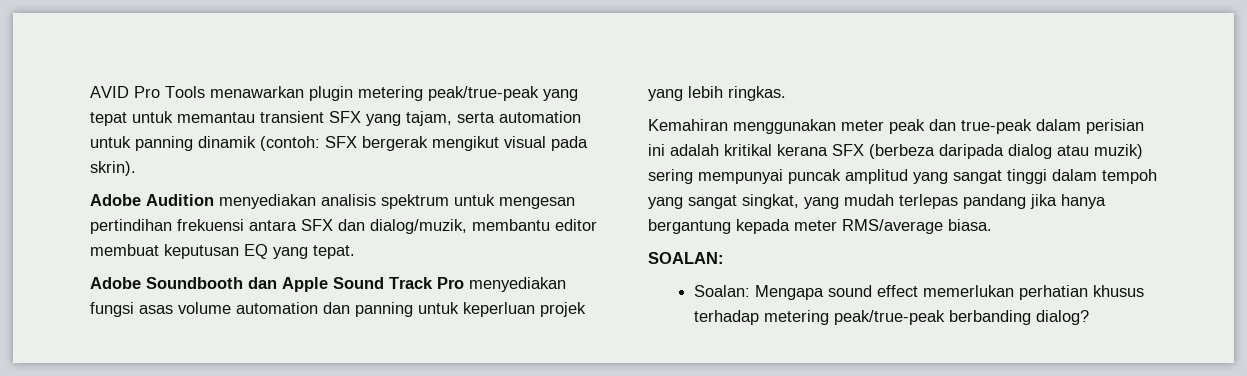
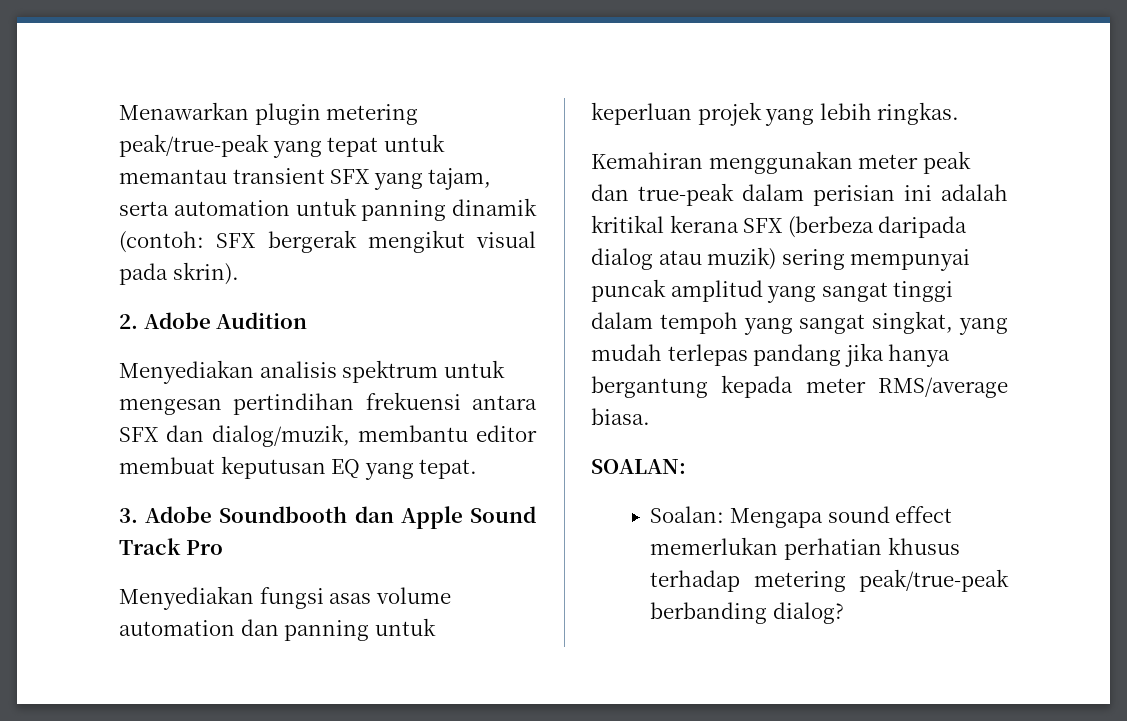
[90,86,304,98] AVID Pro Tools menawarkan -> [119,102,249,120] Menawarkan
(136, 168) none -> [119,314,138,329] 2.
[219,194,316,209] menyediakan -> [119,360,254,384] // Menyediakan
(355, 252) none -> [119,508,138,523] 3.
[469,277,566,292] menyediakan -> [119,586,254,610] // Menyediakan

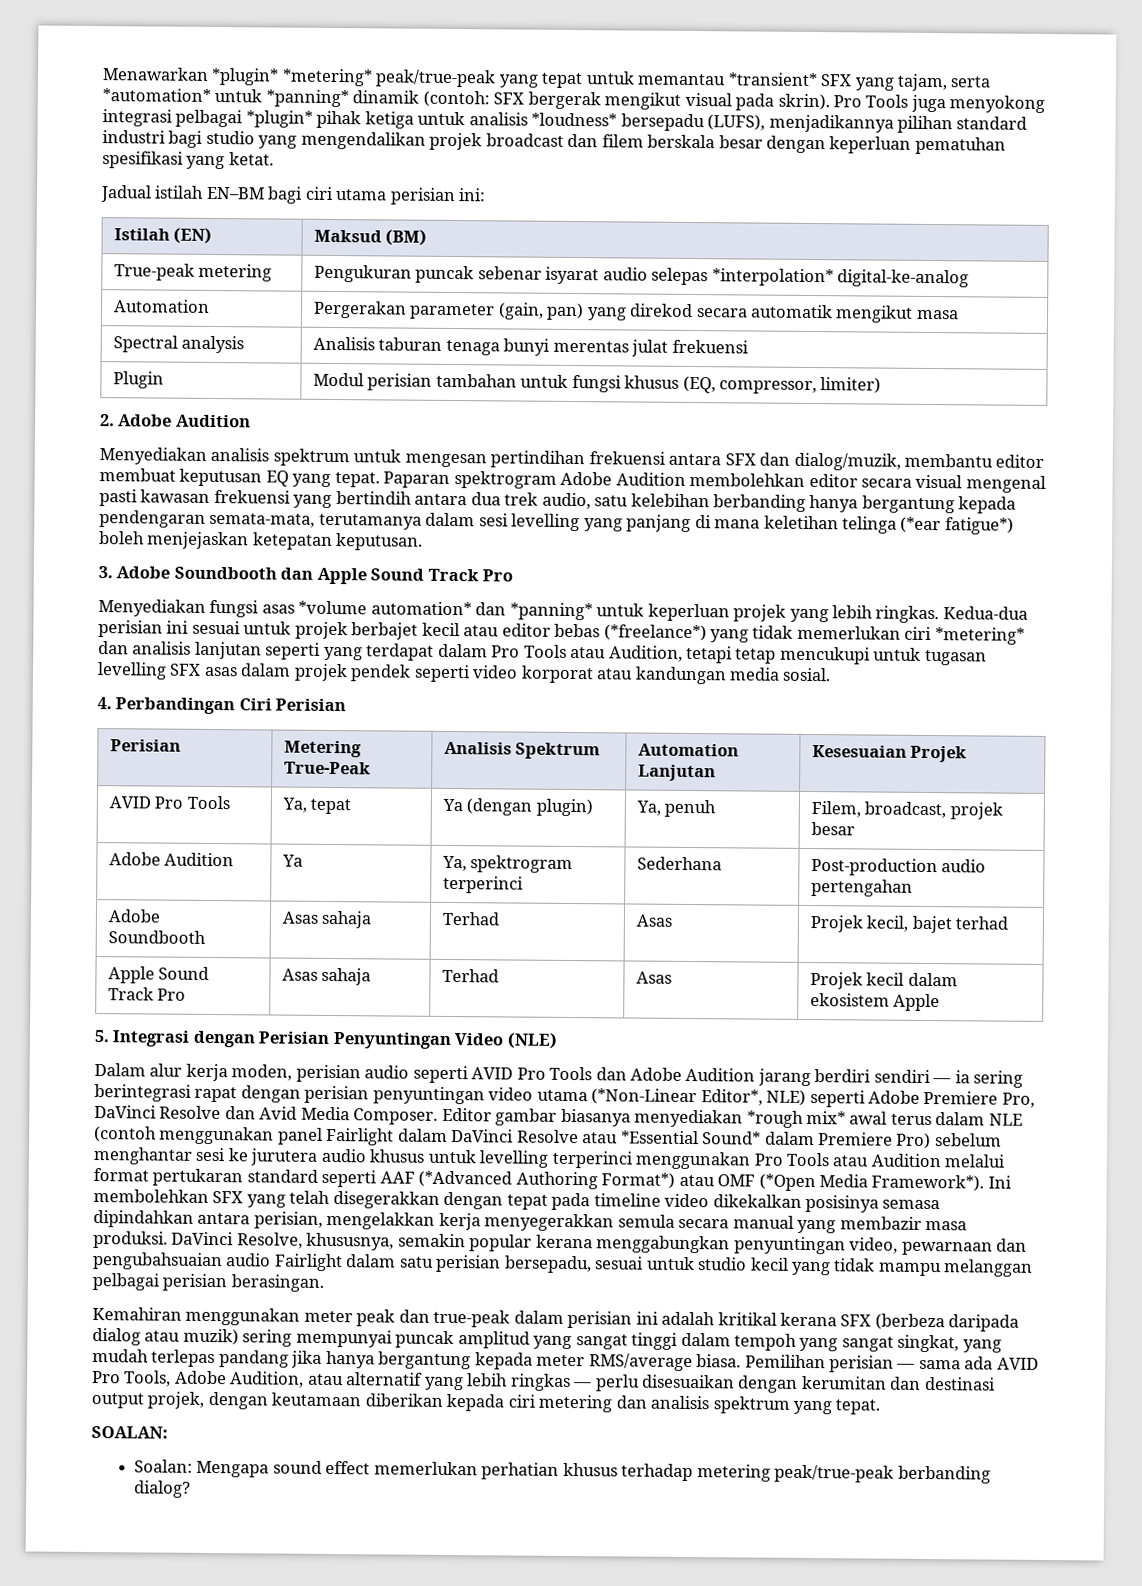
[254,103,419,125] plugin metering -> [211,67,373,87] *plugin* *metering*
[232,168,325,184] transient -> [727,72,818,87] *transient*
[173,198,447,221] automation untuk panning -> [102,88,349,108] *automation* untuk *panning*
(239, 273) none -> [833,94,1046,113] [102,109,1028,134] [102,130,1006,155] [102,151,274,170] [100,185,487,206] [113,227,213,244] [313,229,428,246] [113,263,273,282] [313,264,969,288] [113,299,210,313] [312,300,959,323] [112,335,245,354] [312,336,749,357] [112,371,164,389] [312,372,882,395] Pro Tools juga menyokong integrasi pelbagai *plugin* pihak ketiga untuk analisis *loudness* bersepadu (LUFS), menjadikannya pilihan standard industri bagi studio yang mengendalikan projek broadcast dan filem berskala besar dengan keperluan pematuhan spesifikasi yang ketat. // Jadual istilah EN–BM bagi ciri utama perisian ini: // Istilah (EN) | Maksud (BM) // True-peak metering | Pengukuran puncak sebenar isyarat audio selepas *interpolation* digital-ke-analog // Automation | Pergerakan parameter (gain, pan) yang direkod secara automatik mengikut masa // Spectral analysis | Analisis taburan tenaga bunyi merentas julat frekuensi // Plugin | Modul perisian tambahan untuk fungsi khusus (EQ, compressor, limiter)
(478, 469) none -> [383,471,1046,493] [99,489,1017,514] [99,510,1014,535] [99,531,424,551] Paparan spektrogram Adobe Audition membolehkan editor secara visual mengenal pasti kawasan frekuensi yang bertindih antara dua trek audio, satu kelebihan berbanding hanya bergantung kepada pendengaran semata-mata, terutamanya dalam sesi levelling yang panjang di mana keletihan telinga (*ear fatigue*) boleh menjejaskan ketepatan keputusan.
[375,587,451,604] [119,619,370,641] volume automation dan panning -> [298,600,593,621] *volume automation* dan *panning*
(960, 113) none -> [942,606,1028,620] [98,620,1025,645] [98,641,987,666] [97,662,832,685] [97,697,347,715] [109,739,181,752] [283,740,362,758] [283,761,371,775] [443,741,601,760] [637,743,739,757] [637,764,716,782] [811,745,968,763] [108,795,230,810] [281,797,352,815] [441,798,593,817] [635,799,717,818] [810,801,1003,820] [810,822,855,836] [108,852,235,867] [281,854,303,867] [441,855,574,874] [442,875,524,894] [636,856,722,871] [810,858,987,877] [810,879,913,897] [107,909,161,923] [107,930,206,944] [281,910,373,929] [441,911,499,926] [635,914,672,927] [809,915,1009,934] [107,966,210,984] [107,987,187,1001] [281,967,372,986] [441,968,499,983] [635,971,672,984] [809,972,958,990] [809,993,941,1012] [94,1030,557,1050] [94,1063,1024,1088] [94,1084,1035,1108] [94,1105,1023,1128] [94,1126,1002,1150] [93,1147,1006,1170] [93,1168,1012,1192] [93,1189,941,1213] [93,1210,968,1234] [93,1231,1028,1256] [92,1252,1034,1277] [92,1273,324,1292] Kedua-dua perisian ini sesuai untuk projek berbajet kecil atau editor bebas (*freelance*) yang tidak memerlukan ciri *metering* dan analisis lanjutan seperti yang terdapat dalam Pro Tools atau Audition, tetapi tetap mencukupi untuk tugasan levelling SFX asas dalam projek pendek seperti video korporat atau kandungan media sosial. // 4. Perbandingan Ciri Perisian // Perisian | Metering True-Peak | Analisis Spektrum | Automation Lanjutan | Kesesuaian Projek // AVID Pro Tools | Ya, tepat | Ya (dengan plugin) | Ya, penuh | Filem, broadcast, projek besar // Adobe Audition | Ya | Ya, spektrogram terperinci | Sederhana | Post-production audio pertengahan // Adobe Soundbooth | Asas sahaja | Terhad | Asas | Projek kecil, bajet terhad // Apple Sound Track Pro | Asas sahaja | Terhad | Asas | Projek kecil dalam ekosistem Apple // 5. Integrasi dengan Perisian Penyuntingan Video (NLE) // Dalam alur kerja moden, perisian audio seperti AVID Pro Tools dan Adobe Audition jarang berdiri sendiri — ia sering berintegrasi rapat dengan perisian penyuntingan video utama (*Non-Linear Editor*, NLE) seperti Adobe Premiere Pro, DaVinci Resolve dan Avid Media Composer. Editor gambar biasanya menyediakan *rough mix* awal terus dalam NLE (contoh menggunakan panel Fairlight dalam DaVinci Resolve atau *Essential Sound* dalam Premiere Pro) sebelum menghantar sesi ke jurutera audio khusus untuk levelling terperinci menggunakan Pro Tools atau Audition melalui format pertukaran standard seperti AAF (*Advanced Authoring Format*) atau OMF (*Open Media Framework*). Ini membolehkan SFX yang telah disegerakkan dengan tepat pada timeline video dikekalkan posisinya semasa dipindahkan antara perisian, mengelakkan kerja menyegerakkan semula secara manual yang membazir masa produksi. DaVinci Resolve, khususnya, semakin popular kerana menggabungkan penyuntingan video, pewarnaan dan pengubahsuaian audio Fairlight dalam satu perisian bersepadu, sesuai untuk studio kecil yang tidak mampu melanggan pelbagai perisian berasingan.
(650, 416) none -> [744,1354,1039,1373] [92,1370,996,1393] [91,1391,881,1415] Pemilihan perisian — sama ada AVID Pro Tools, Adobe Audition, atau alternatif yang lebih ringkas — perlu disesuaikan dengan kerumitan dan destinasi output projek, dengan keutamaan diberikan kepada ciri metering dan analisis spektrum yang tepat.

